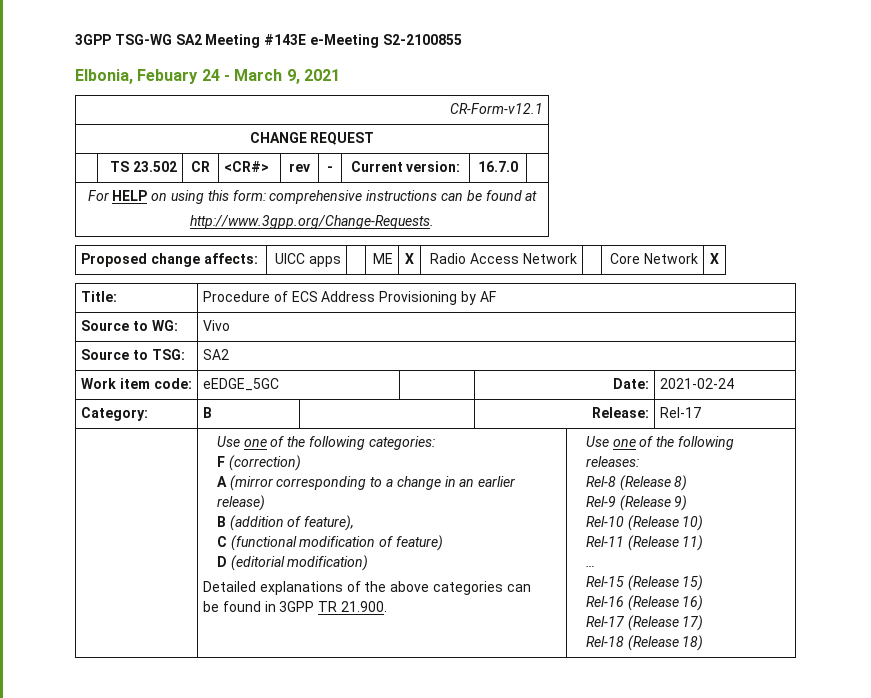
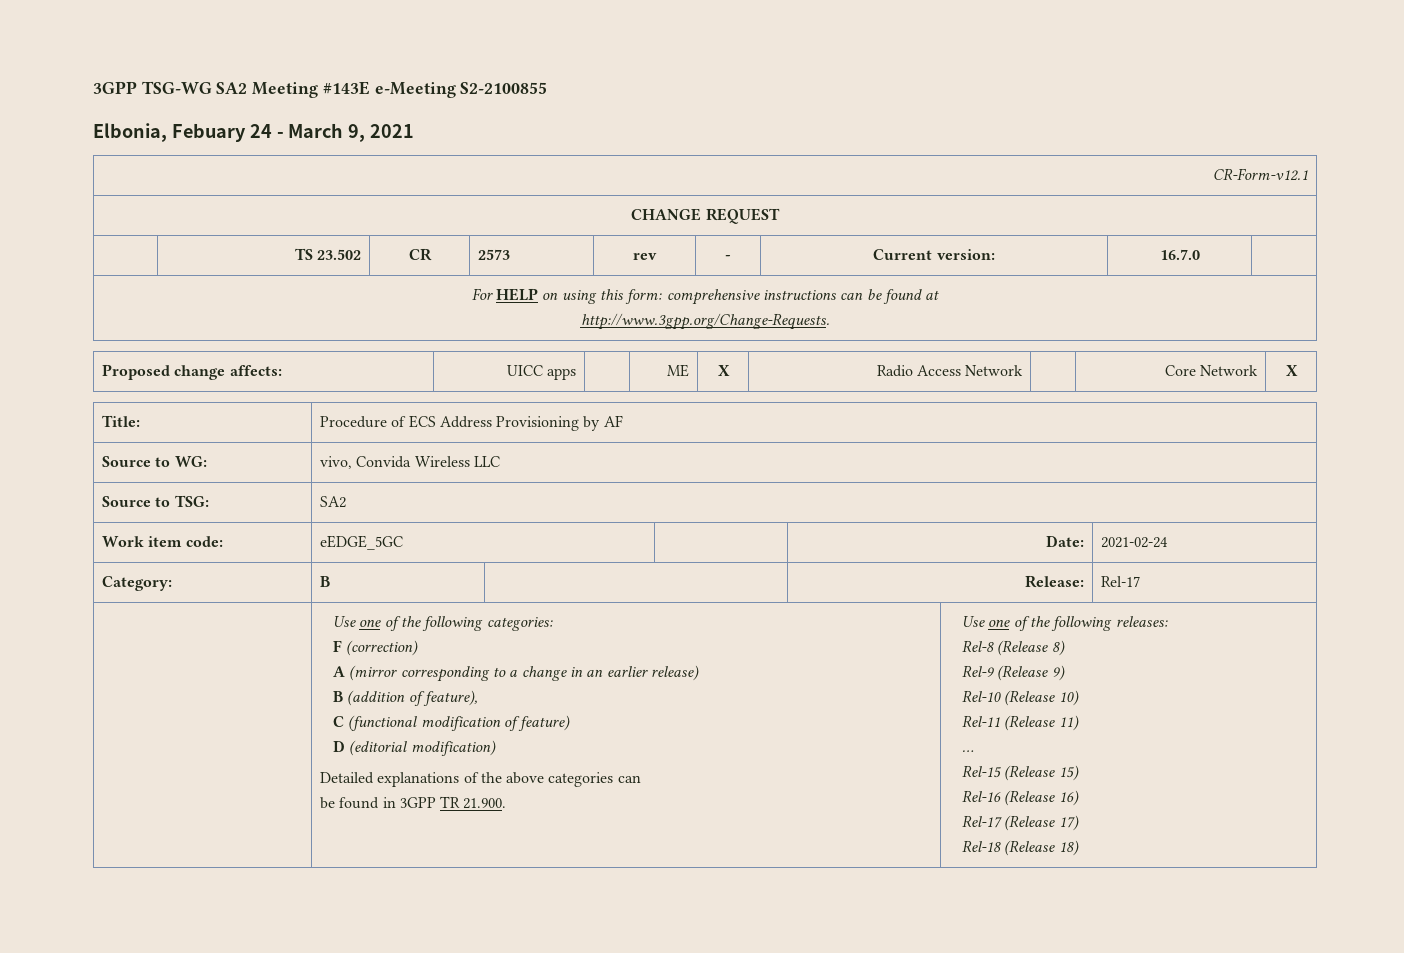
[224,161,270,172] <CR#> -> [477,249,510,260] 2573
[203,320,231,331] Vivo -> [319,456,500,469] vivo, Convida Wireless LLC

